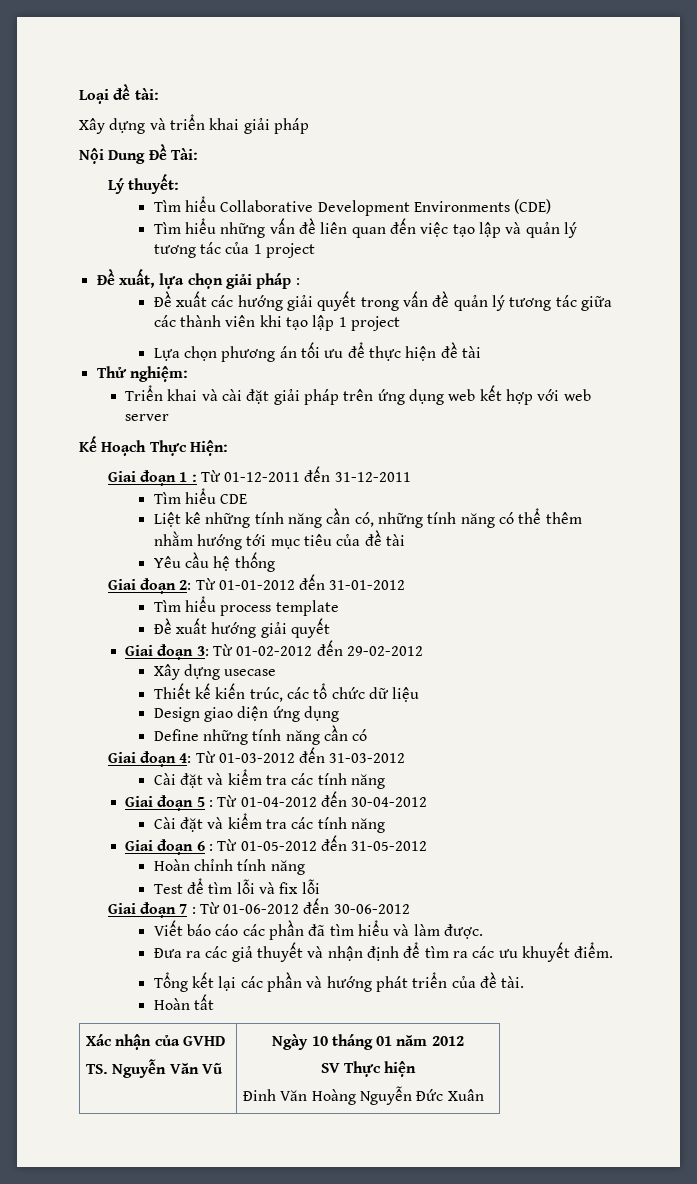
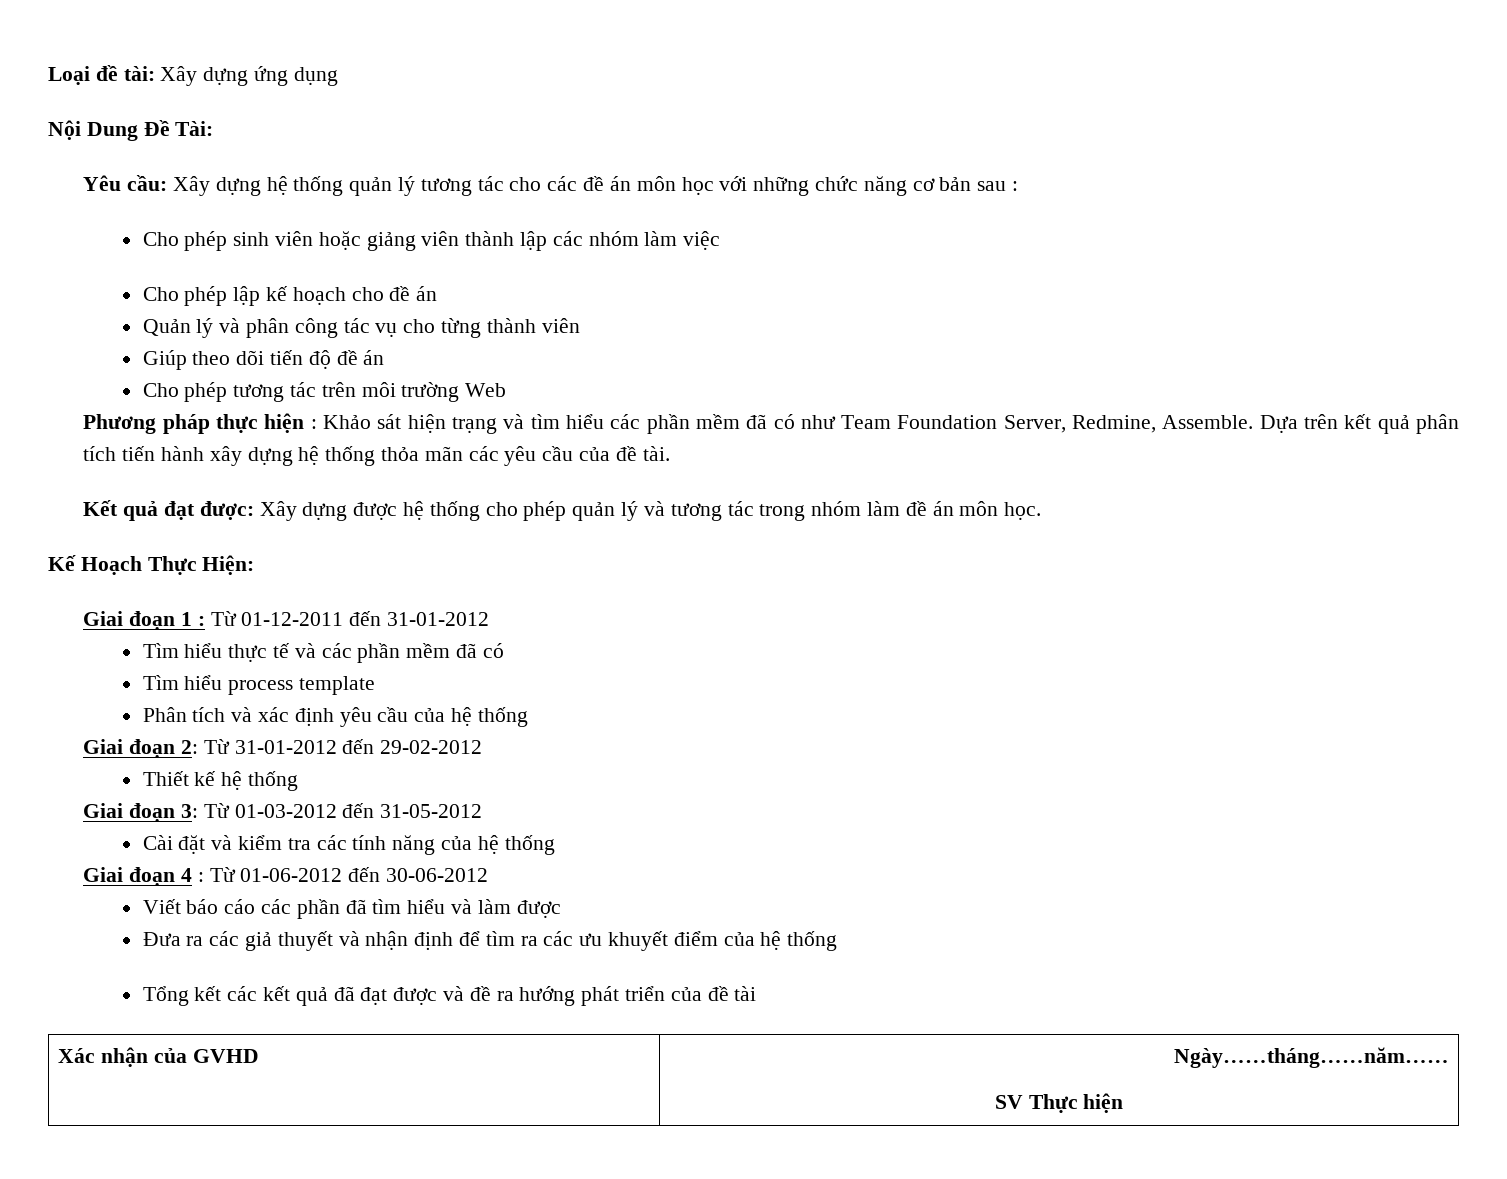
[79,114,309,134] // Xây dựng và triển khai giải pháp -> [160,66,338,86] Xây dựng ứng dụng
[107,174,179,194] [153,196,552,216] [153,218,577,238] [153,242,315,258] [96,269,300,289] [153,291,612,311] [153,315,400,331] [153,342,481,362] [96,366,188,382] [125,385,591,405] [125,414,170,421] Lý thuyết: // Tìm hiểu Collaborative Development Environments (CDE) // Tìm hiểu những vấn đề liên quan đến việc tạo lập và quản lý tương tác của 1 project // Đề xuất, lựa chọn giải pháp : // Đề xuất các hướng giải quyết trong vấn đề quản lý tương tác giữa các thành viên khi tạo lập 1 project // Lựa chọn phương án tối ưu để thực hiện đề tài // Thử nghiệm: // Triển khai và cài đặt giải pháp trên ứng dụng web kết hợp với web server -> [83,175,1018,196] [142,231,721,251] [142,286,438,306] [142,318,580,338] [142,350,385,370] [142,382,507,402] [83,413,1459,434] [83,446,670,466] [83,500,1042,521] Yêu cầu: Xây dựng hệ thống quản lý tương tác cho các đề án môn học với những chức năng cơ bản sau : // Cho phép sinh viên hoặc giảng viên thành lập các nhóm làm việc // Cho phép lập kế hoạch cho đề án // Quản lý và phân công tác vụ cho từng thành viên // Giúp theo dõi tiến độ đề án // Cho phép tương tác trên môi trường Web // Phương pháp thực hiện : Khảo sát hiện trạng và tìm hiểu các phần mềm đã có như Team Foundation Server, Redmine, Assemble. Dựa trên kết quả phân tích tiến hành xây dựng hệ thống thỏa mãn các yêu cầu của đề tài. // Kết quả đạt được: Xây dựng được hệ thống cho phép quản lý và tương tác trong nhóm làm đề án môn học.
[334,472,411,482] [153,488,248,504] [153,508,582,528] [153,530,405,550] [153,552,210,568] 31-12-2011 // Tìm hiểu CDE // Liệt kê những tính năng cần có, những tính năng có thể thêm nhằm hướng tới mục tiêu của đề tài // Yêu cầu -> [387,612,490,626] [142,643,504,663] [142,675,375,695] [142,707,446,727] 31-01-2012 // Tìm hiểu thực tế và các phần mềm đã có // Tìm hiểu process template // Phân tích và xác định yêu cầu của
[218,574,406,590] [153,596,339,616] [153,618,330,638] [125,640,424,660] [153,664,277,680] [153,683,420,702] [153,706,339,722] [153,725,368,745] [107,751,192,767] 01-01-2012 đến 31-01-2012 // Tìm hiểu process template // Đề xuất hướng giải quyết // Giai đoạn 3: Từ 01-02-2012 đến 29-02-2012 // Xây dựng usecase // Thiết kế kiến trúc, các tổ chức dữ liệu // Design giao diện ứng dụng // Define những tính năng cần có // Giai đoạn 4: -> [234,739,483,754] [142,771,298,791] [83,803,199,822] 31-01-2012 đến 29-02-2012 // Thiết kế hệ thống // Giai đoạn 3:
[329,753,406,763] [153,769,385,789] [125,791,428,811] [153,813,385,833] [125,835,428,855] [153,859,305,875] [153,878,320,894] [107,902,188,918] 31-03-2012 // Cài đặt và kiểm tra các tính năng // Giai đoạn 5 : Từ 01-04-2012 đến 30-04-2012 // Cài đặt và kiểm tra các tính năng // Giai đoạn 6 : Từ 01-05-2012 đến 31-05-2012 // Hoàn chỉnh tính năng // Test để tìm lỗi và fix lỗi // Giai đoạn 7 -> [380,804,483,818] [142,835,555,855] [83,867,193,886] 31-05-2012 // Cài đặt và kiểm tra các tính năng của hệ thống // Giai đoạn 4
[443,924,483,939] được. -> [516,900,561,918] được
[574,942,614,958] [153,972,323,992] điểm. // Tổng kết lại các phần và -> [673,931,838,951] [142,986,514,1006] điểm của hệ thống // Tổng kết các kết quả đã đạt được và đề ra
[501,976,525,988] [153,994,215,1010] tài. // Hoàn tất -> [734,986,757,1001] tài
[86,1059,224,1078] [272,1034,464,1050] [320,1061,417,1077] [243,1086,484,1105] // TS. Nguyễn Văn Vũ | Ngày 10 tháng 01 năm 2012 // SV Thực hiện // Đinh Văn Hoàng Nguyễn Đức Xuân -> [1173,1047,1449,1068] [994,1093,1124,1113] | Ngày……tháng……năm…… // SV Thực hiện

